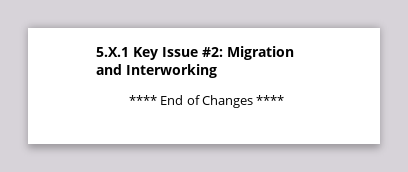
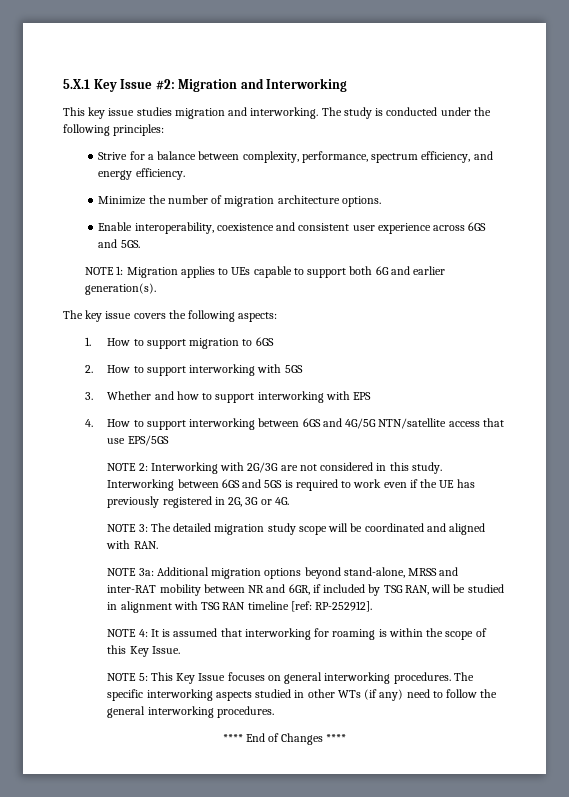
(217, 71) none -> [63,107,491,119] [63,124,165,136] [98,151,493,163] [98,168,185,180] [98,195,381,207] [98,222,487,234] [98,239,140,248] [85,266,446,278] [85,283,157,295] [63,310,278,322] [85,337,274,349] [85,364,303,376] [85,391,372,403] [85,418,504,430] [107,435,169,446] [107,462,442,474] [107,479,475,491] [107,496,289,508] [107,523,486,535] [106,540,158,549] [107,567,459,579] [107,584,504,596] [107,601,373,613] [107,628,487,640] [107,645,180,657] [107,672,474,684] [107,689,498,701] [107,706,274,718] // This key issue studies migration and interworking. The study is conducted under the following principles: // Strive for a balance between complexity, performance, spectrum efficiency, and energy efficiency. // Minimize the number of migration architecture options. // Enable interoperability, coexistence and consistent user experience across 6GS and 5GS. // NOTE 1: Migration applies to UEs capable to support both 6G and earlier generation(s). // The key issue covers the following aspects: // 1. How to support migration to 6GS // 2. How to support interworking with 5GS // 3. Whether and how to support interworking with EPS // 4. How to support interworking between 6GS and 4G/5G NTN/satellite access that use EPS/5GS // NOTE 2: Interworking with 2G/3G are not considered in this study. Interworking between 6GS and 5GS is required to work even if the UE has previously registered in 2G, 3G or 4G. // NOTE 3: The detailed migration study scope will be coordinated and aligned with RAN. // NOTE 3a: Additional migration options beyond stand-alone, MRSS and inter-RAT mobility between NR and 6GR, if included by TSG RAN, will be studied in alignment with TSG RAN timeline [ref: RP-252912]. // NOTE 4: It is assumed that interworking for roaming is within the scope of this Key Issue. // NOTE 5: This Key Issue focuses on general interworking procedures. The specific interworking aspects studied in other WTs (if any) need to follow the general interworking procedures.

